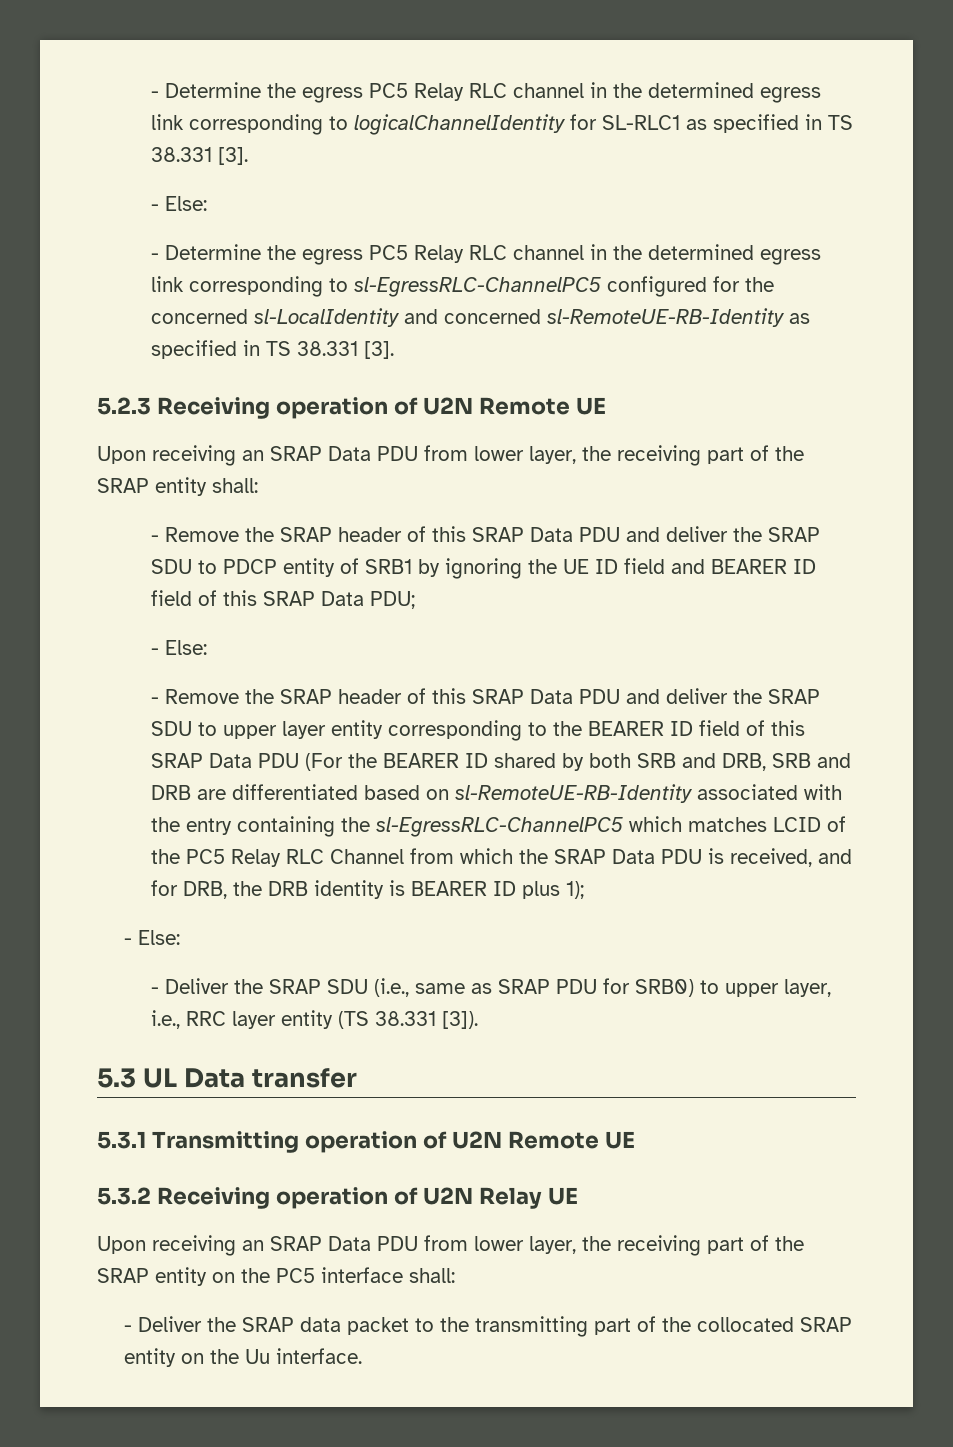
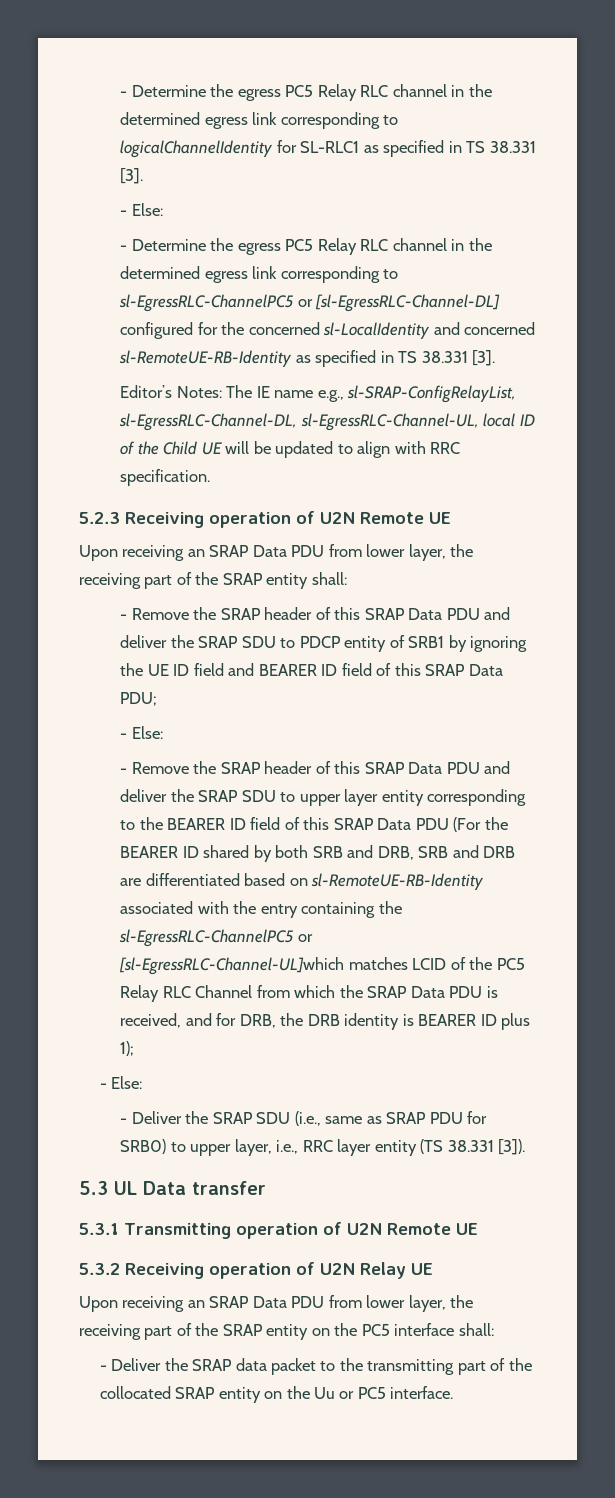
(601, 287) none -> [297,294,501,312] or [sl-EgressRLC-Channel-DL]
(394, 350) none -> [120,385,517,403] [119,413,535,431] [120,441,461,458] [120,469,211,486] // Editor’s Notes: The IE name e.g., sl-SRAP-ConfigRelayList, sl-EgressRLC-Channel-DL, sl-EgressRLC-Channel-UL, local ID of the Child UE will be updated to align with RRC specification.
[628,816,682,832] which -> [297,934,313,942] [119,957,345,975] or [sl-EgressRLC-Channel-UL]which
(270, 1356) none -> [339,1387,386,1399] or PC5

